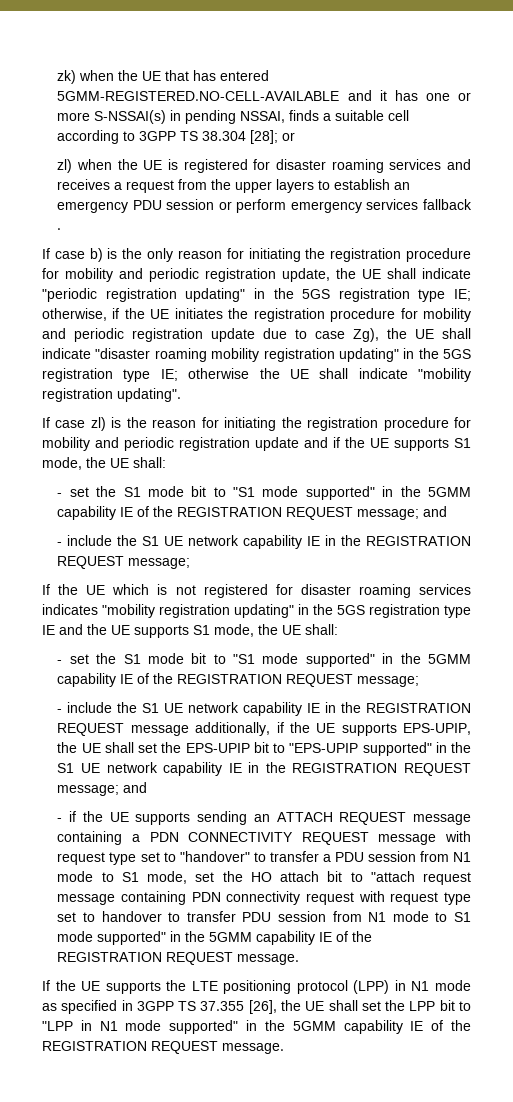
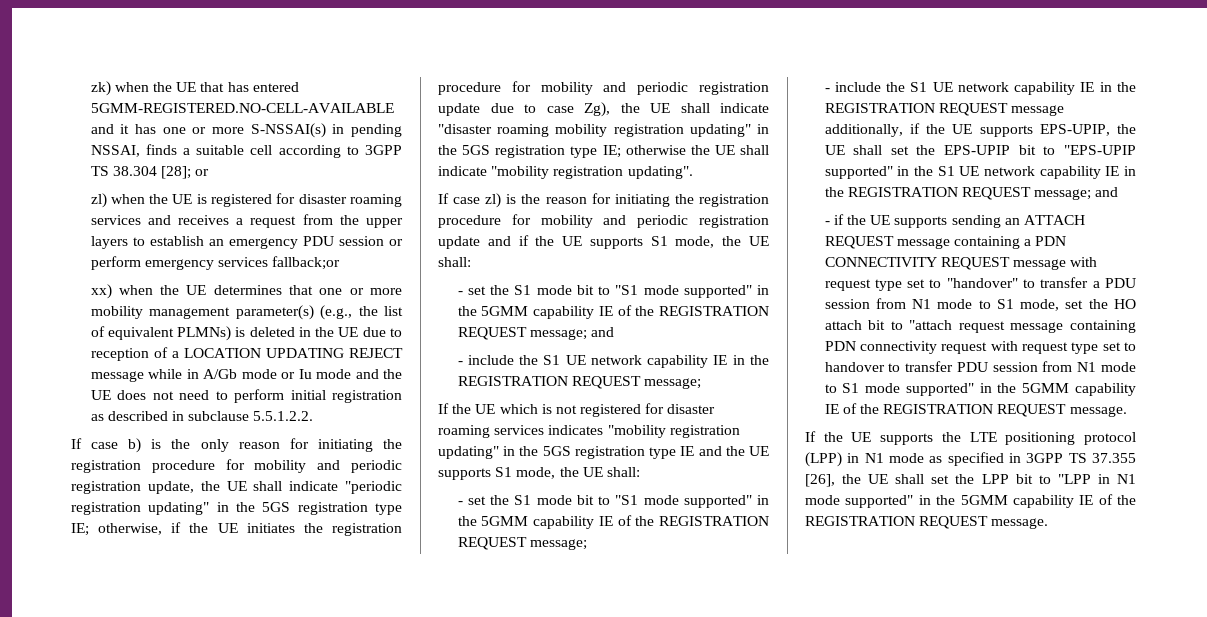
[423,199,472,210] [57,228,62,230] fallback . -> [272,256,341,270] [90,284,402,299] [90,305,404,320] [90,326,402,341] [90,347,403,361] [90,369,402,382] [90,389,402,403] [90,411,314,421] fallback;or // xx) when the UE determines that one or more mobility management parameter(s) (e.g., the list of equivalent PLMNs) is deleted in the UE due to reception of a LOCATION UPDATING REJECT message while in A/Gb mode or Iu mode and the UE does not need to perform initial registration as described in subclause 5.5.1.2.2.

